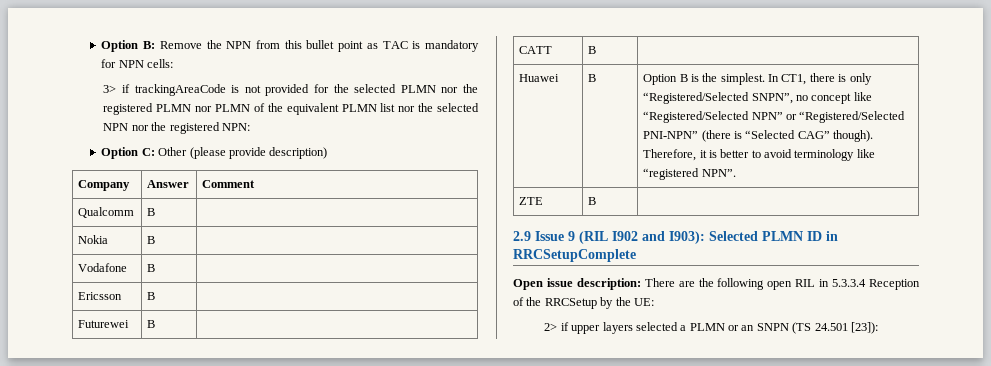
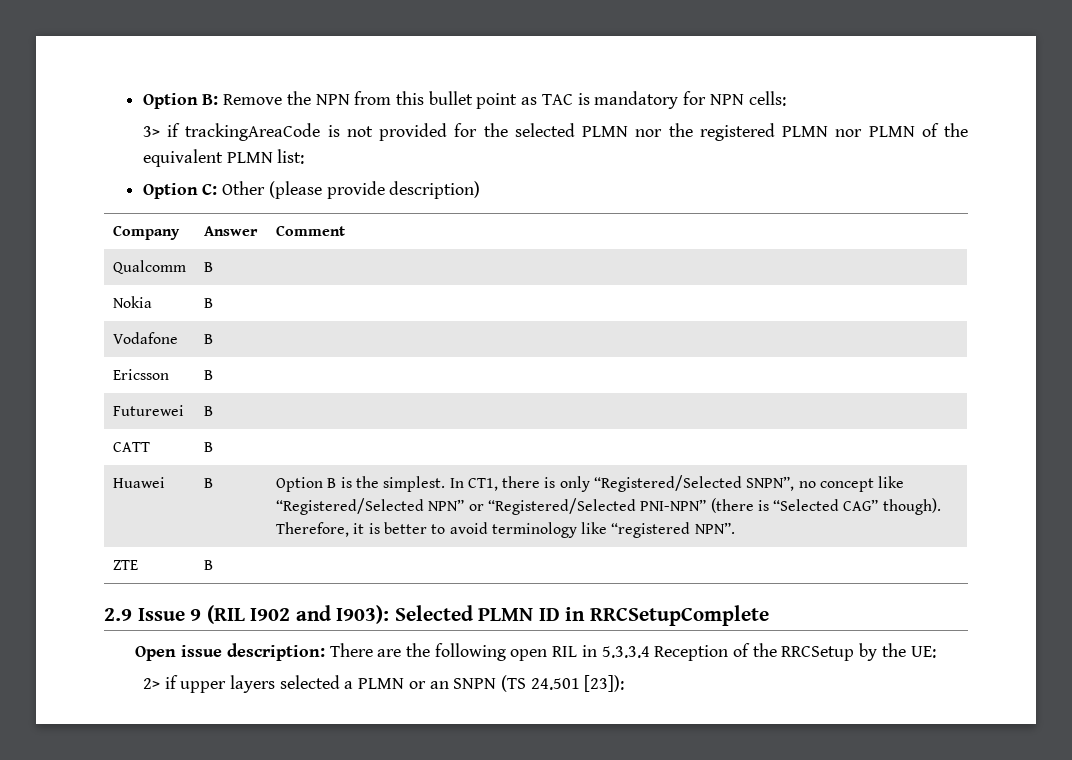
[380,103,480,112] [103,122,250,134] list nor the selected NPN nor the registered NPN: -> [277,149,305,164] list:

